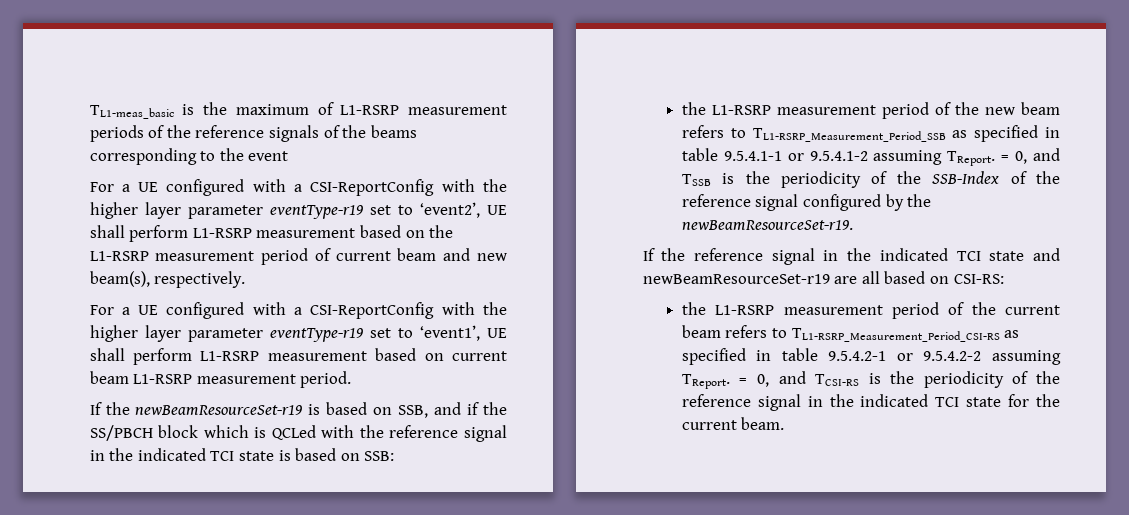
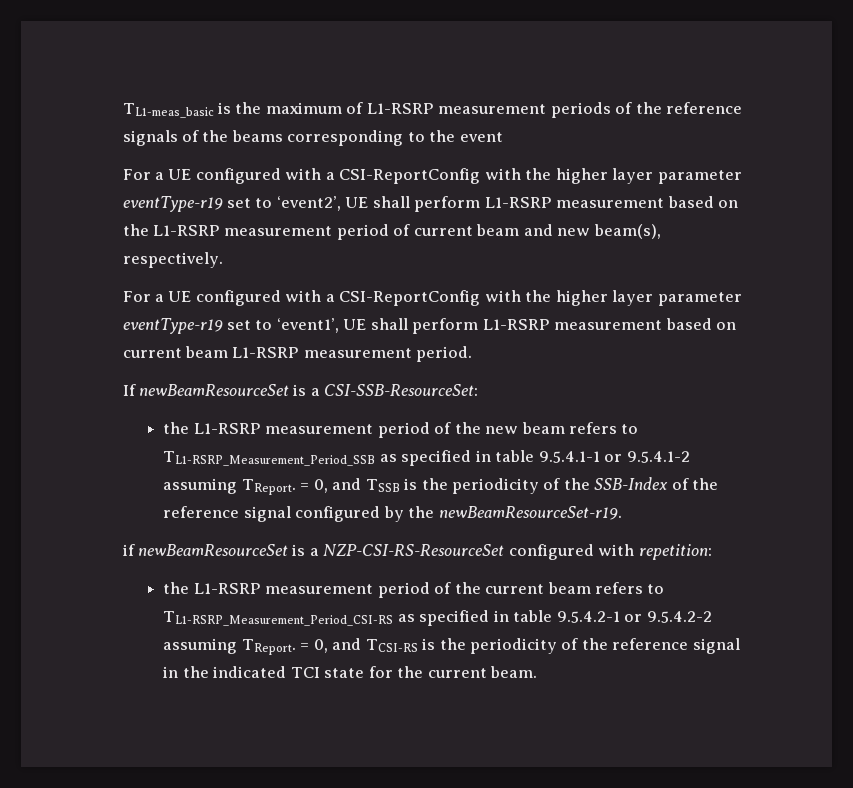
[105,402,507,418] [89,425,507,442] [89,448,395,461] the newBeamResourceSet-r19 is based on SSB, and if the SS/PBCH block which is QCLed with the reference signal in the indicated TCI state is based on SSB: -> [139,384,479,396] newBeamResourceSet is a CSI-SSB-ResourceSet:
[642,248,1060,265] [642,271,1004,284] If the reference signal in the indicated TCI state and newBeamResourceSet-r19 are all based on CSI-RS: -> [122,544,712,560] if newBeamResourceSet is a NZP-CSI-RS-ResourceSet configured with repetition:

